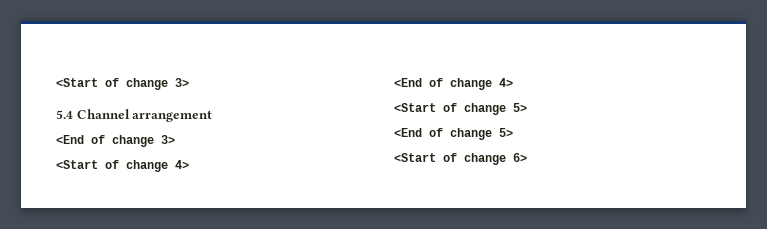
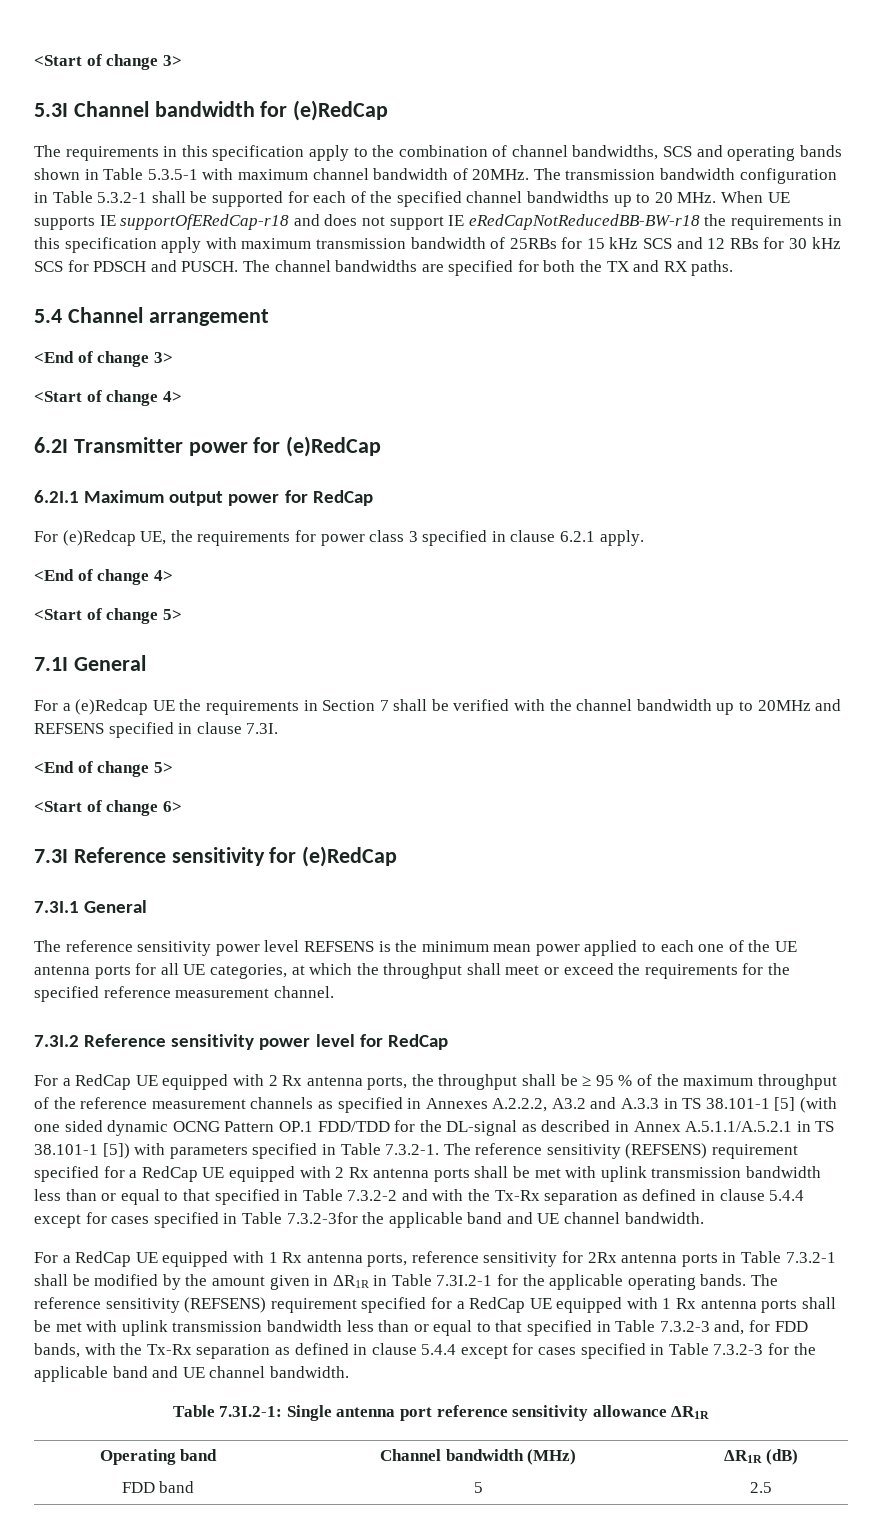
(189, 82) none -> [34,100,389,121] [34,145,842,161] [34,168,837,184] [34,191,790,207] [34,214,843,230] [34,237,841,253] [34,260,734,276] // 5.3I Channel bandwidth for (e)RedCap // The requirements in this specification apply to the combination of channel bandwidths, SCS and operating bands shown in Table 5.3.5-1 with maximum channel bandwidth of 20MHz. The transmission bandwidth configuration in Table 5.3.2-1 shall be supported for each of the specified channel bandwidths up to 20 MHz. When UE supports IE supportOfERedCap-r18 and does not support IE eRedCapNotReducedBB-BW-r18 the requirements in this specification apply with maximum transmission bandwidth of 25RBs for 15 kHz SCS and 12 RBs for 30 kHz SCS for PDSCH and PUSCH. The channel bandwidths are specified for both the TX and RX paths.
(189, 164) none -> [34,436,382,457] [34,490,373,506] [34,530,644,546] // 6.2I Transmitter power for (e)RedCap // 6.2I.1 Maximum output power for RedCap // For (e)Redcap UE, the requirements for power class 3 specified in clause 6.2.1 apply.
(527, 107) none -> [34,655,146,671] [34,699,842,715] [34,722,279,738] // 7.1I General // For a (e)Redcap UE the requirements in Section 7 shall be verified with the channel bandwidth up to 20MHz and REFSENS specified in clause 7.3I.
(527, 157) none -> [34,846,398,867] [34,900,148,913] [34,940,798,956] [34,963,791,979] [34,986,334,1002] [34,1034,448,1050] [34,1074,837,1090] [34,1097,838,1113] [34,1120,835,1136] [34,1143,799,1159] [34,1166,822,1182] [34,1189,805,1205] [34,1212,704,1228] [34,1251,836,1267] [34,1274,779,1290] [34,1297,836,1313] [34,1320,808,1336] [34,1343,816,1359] [34,1366,349,1382] [172,1405,710,1421] [99,1449,218,1465] [379,1449,577,1465] [723,1449,799,1465] [121,1481,195,1493] [473,1482,483,1493] [750,1482,772,1493] // 7.3I Reference sensitivity for (e)RedCap // 7.3I.1 General // The reference sensitivity power level REFSENS is the minimum mean power applied to each one of the UE antenna ports for all UE categories, at which the throughput shall meet or exceed the requirements for the specified reference measurement channel. // 7.3I.2 Reference sensitivity power level for RedCap // For a RedCap UE equipped with 2 Rx antenna ports, the throughput shall be ≥ 95 % of the maximum throughput of the reference measurement channels as specified in Annexes A.2.2.2, A3.2 and A.3.3 in TS 38.101-1 [5] (with one sided dynamic OCNG Pattern OP.1 FDD/TDD for the DL-signal as described in Annex A.5.1.1/A.5.2.1 in TS 38.101-1 [5]) with parameters specified in Table 7.3.2-1. The reference sensitivity (REFSENS) requirement specified for a RedCap UE equipped with 2 Rx antenna ports shall be met with uplink transmission bandwidth less than or equal to that specified in Table 7.3.2-2 and with the Tx-Rx separation as defined in clause 5.4.4 except for cases specified in Table 7.3.2-3for the applicable band and UE channel bandwidth. // For a RedCap UE equipped with 1 Rx antenna ports, reference sensitivity for 2Rx antenna ports in Table 7.3.2-1 shall be modified by the amount given in ΔR1R in Table 7.3I.2-1 for the applicable operating bands. The reference sensitivity (REFSENS) requirement specified for a RedCap UE equipped with 1 Rx antenna ports shall be met with uplink transmission bandwidth less than or equal to that specified in Table 7.3.2-3 and, for FDD bands, with the Tx-Rx separation as defined in clause 5.4.4 except for cases specified in Table 7.3.2-3 for the applicable band and UE channel bandwidth. // Table 7.3I.2-1: Single antenna port reference sensitivity allowance ΔR1R // Operating band | Channel bandwidth (MHz) | ΔR1R (dB) // FDD band | 5 | 2.5

